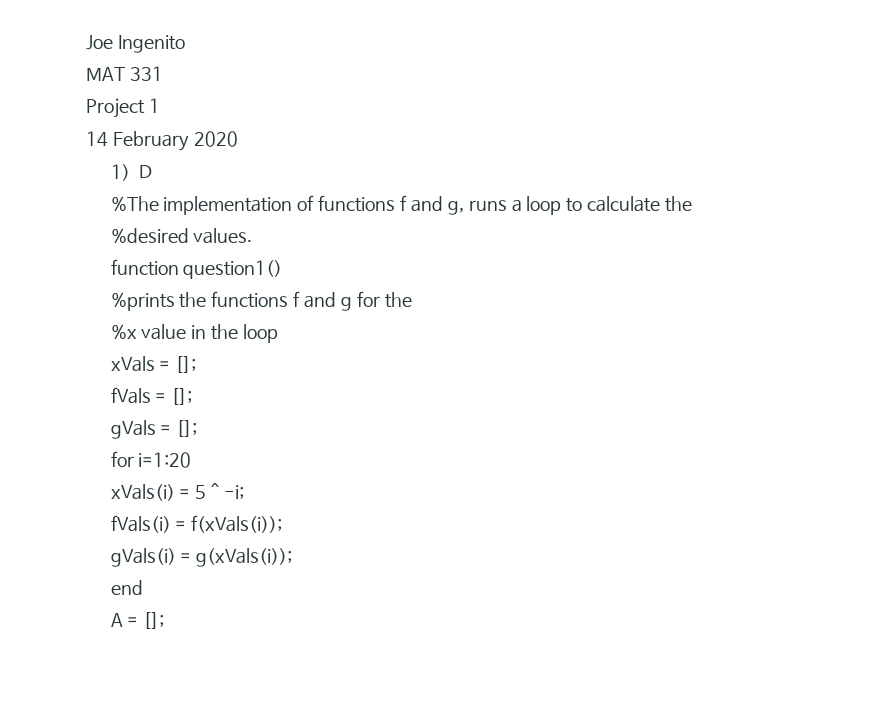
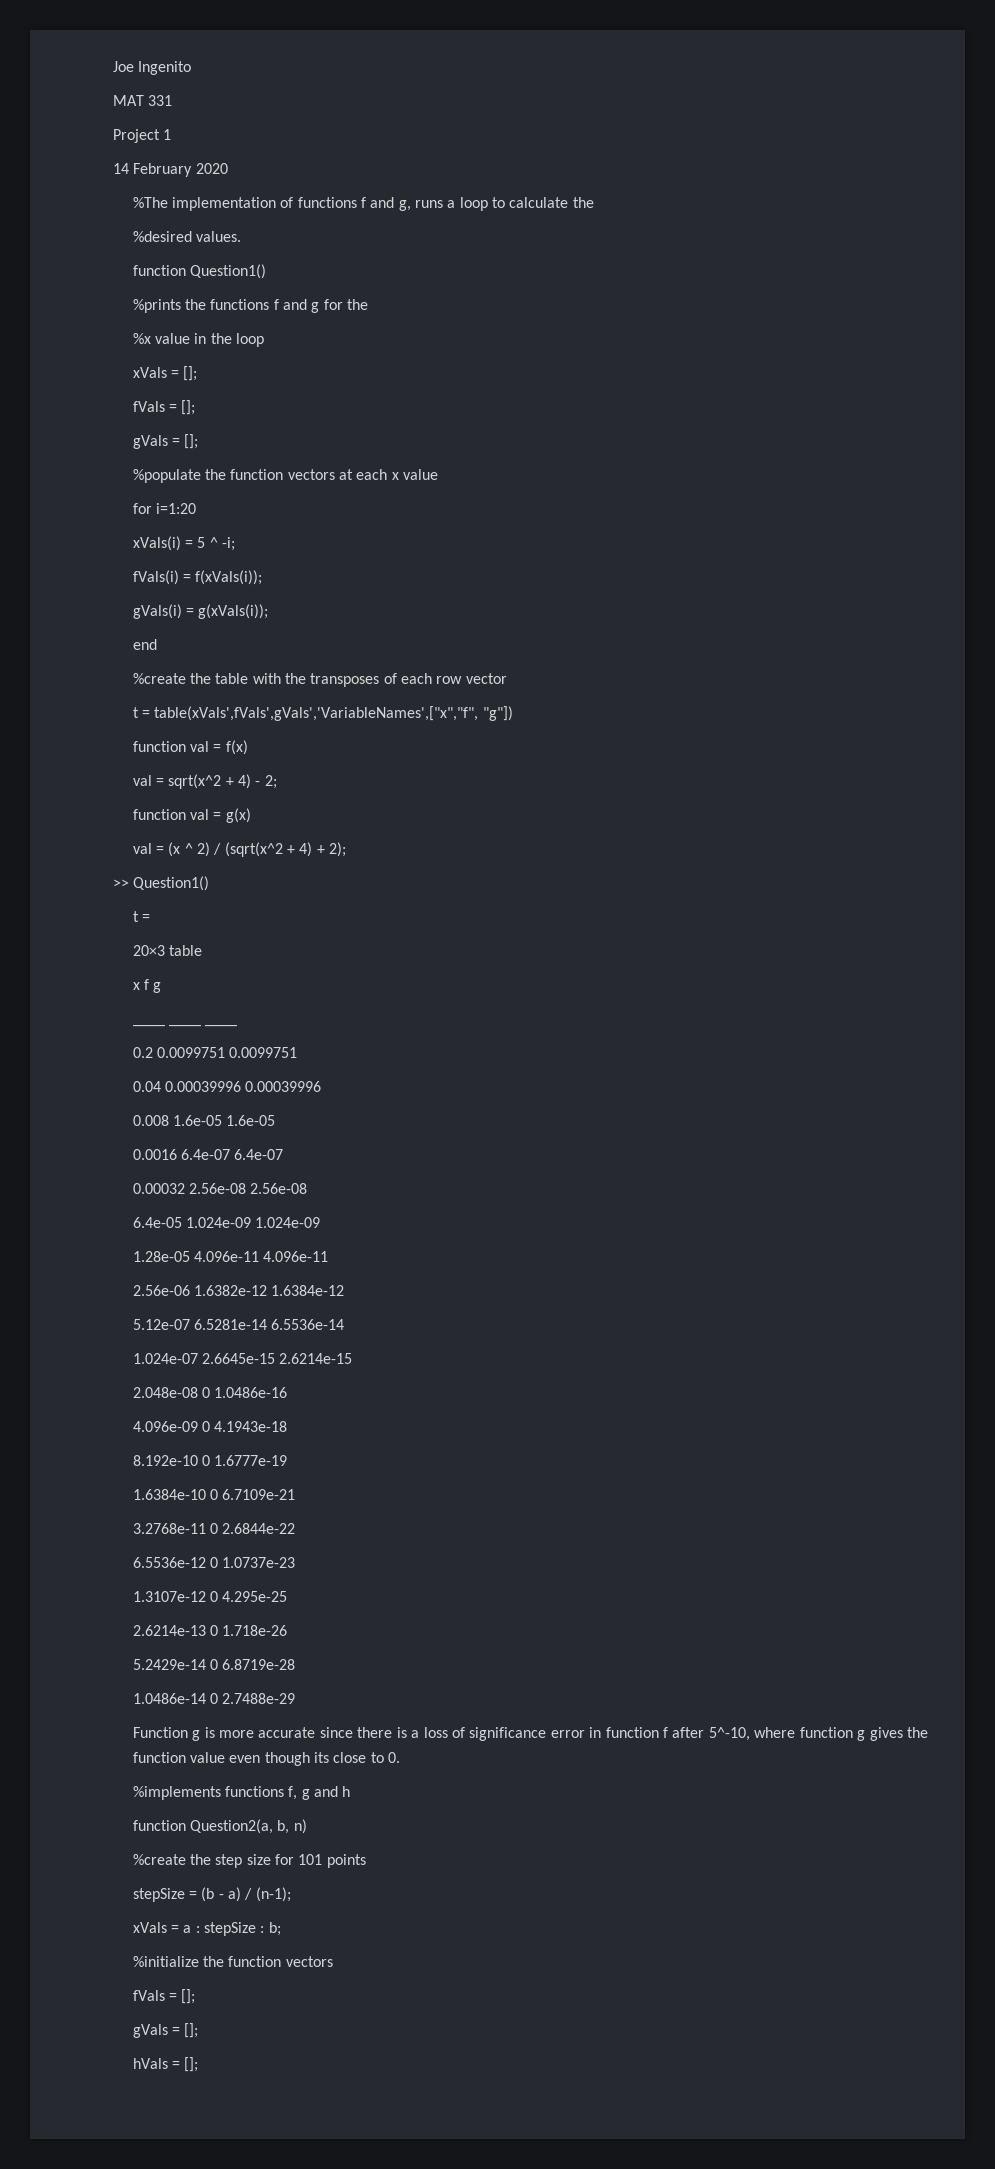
[110,164,152,181] // 1) D -> (228, 168) none
[183,260,283,279] question1() -> [190,264,267,279] Question1()
(198, 428) none -> [132,469,438,483] // %populate the function vectors at each x value
[110,613,123,627] A -> [132,673,507,687] [132,706,513,721] [132,740,248,755] [132,774,277,789] [132,808,251,823] [132,842,346,857] [113,876,210,891] [132,911,151,922] [132,945,203,956] [132,979,162,993] [132,1024,238,1027] [132,1047,298,1058] [132,1081,322,1092] [132,1115,276,1126] [132,1149,284,1160] [132,1183,308,1194] [132,1217,321,1228] [132,1251,329,1262] [132,1285,345,1296] [132,1319,345,1330] [132,1353,353,1364] [132,1387,288,1398] [132,1421,288,1432] [132,1455,288,1466] [132,1489,296,1500] [132,1523,296,1534] [132,1557,296,1568] [132,1591,288,1602] [132,1625,288,1636] [132,1659,296,1670] [132,1693,296,1704] [132,1727,929,1741] [132,1752,400,1766] [132,1786,351,1800] [132,1819,307,1834] [132,1854,366,1868] [132,1887,291,1902] [132,1922,281,1936] [132,1956,333,1967] [132,1989,196,2004] [132,2023,199,2038] [132,2058,168,2069] %create the table with the transposes of each row vector // t = table(xVals',fVals',gVals','VariableNames',["x","f", "g"]) // function val = f(x) // val = sqrt(x^2 + 4) - 2; // function val = g(x) // val = (x ^ 2) / (sqrt(x^2 + 4) + 2); // >> Question1() // t = // 20×3 table // x f g // ____ ____ ____ // 0.2 0.0099751 0.0099751 // 0.04 0.00039996 0.00039996 // 0.008 1.6e-05 1.6e-05 // 0.0016 6.4e-07 6.4e-07 // 0.00032 2.56e-08 2.56e-08 // 6.4e-05 1.024e-09 1.024e-09 // 1.28e-05 4.096e-11 4.096e-11 // 2.56e-06 1.6382e-12 1.6384e-12 // 5.12e-07 6.5281e-14 6.5536e-14 // 1.024e-07 2.6645e-15 2.6214e-15 // 2.048e-08 0 1.0486e-16 // 4.096e-09 0 4.1943e-18 // 8.192e-10 0 1.6777e-19 // 1.6384e-10 0 6.7109e-21 // 3.2768e-11 0 2.6844e-22 // 6.5536e-12 0 1.0737e-23 // 1.3107e-12 0 4.295e-25 // 2.6214e-13 0 1.718e-26 // 5.2429e-14 0 6.8719e-28 // 1.0486e-14 0 2.7488e-29 // Function g is more accurate since there is a loss of significance error in function f after 5^-10, where function g gives the function value even though its close to 0. // %implements functions f, g and h // function Question2(a, b, n) // %create the step size for 101 points // stepSize = (b - a) / (n-1); // xVals = a : stepSize : b; // %initialize the function vectors // fVals = []; // gVals = []; // hVals

